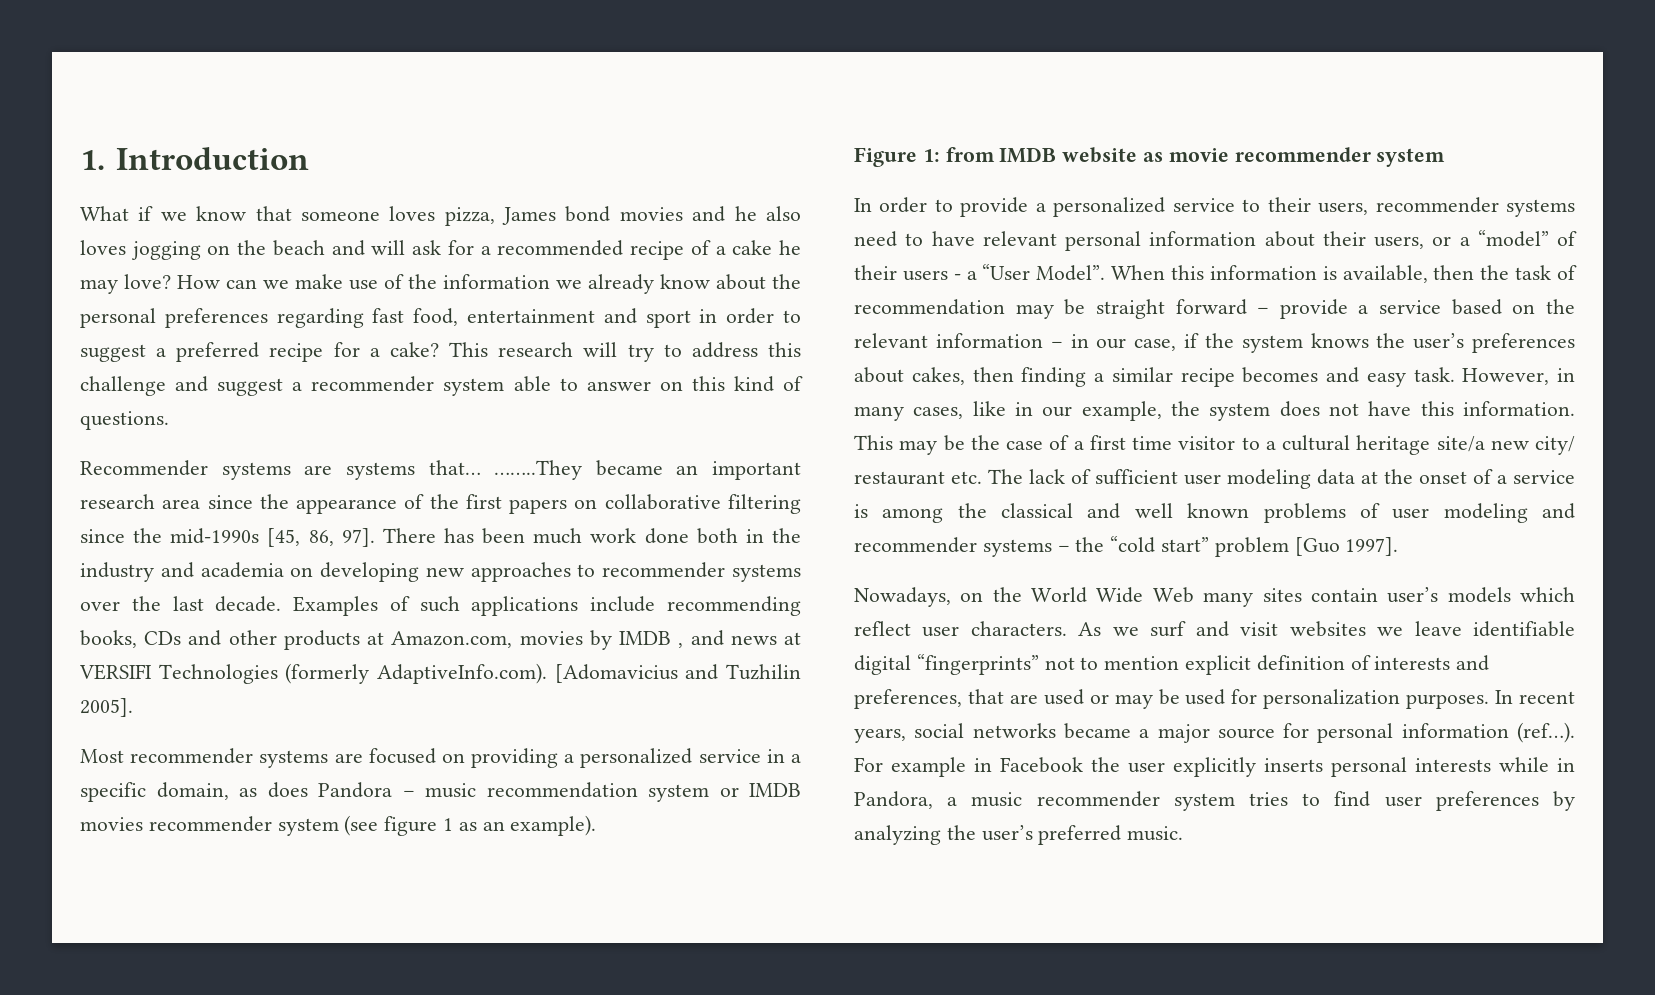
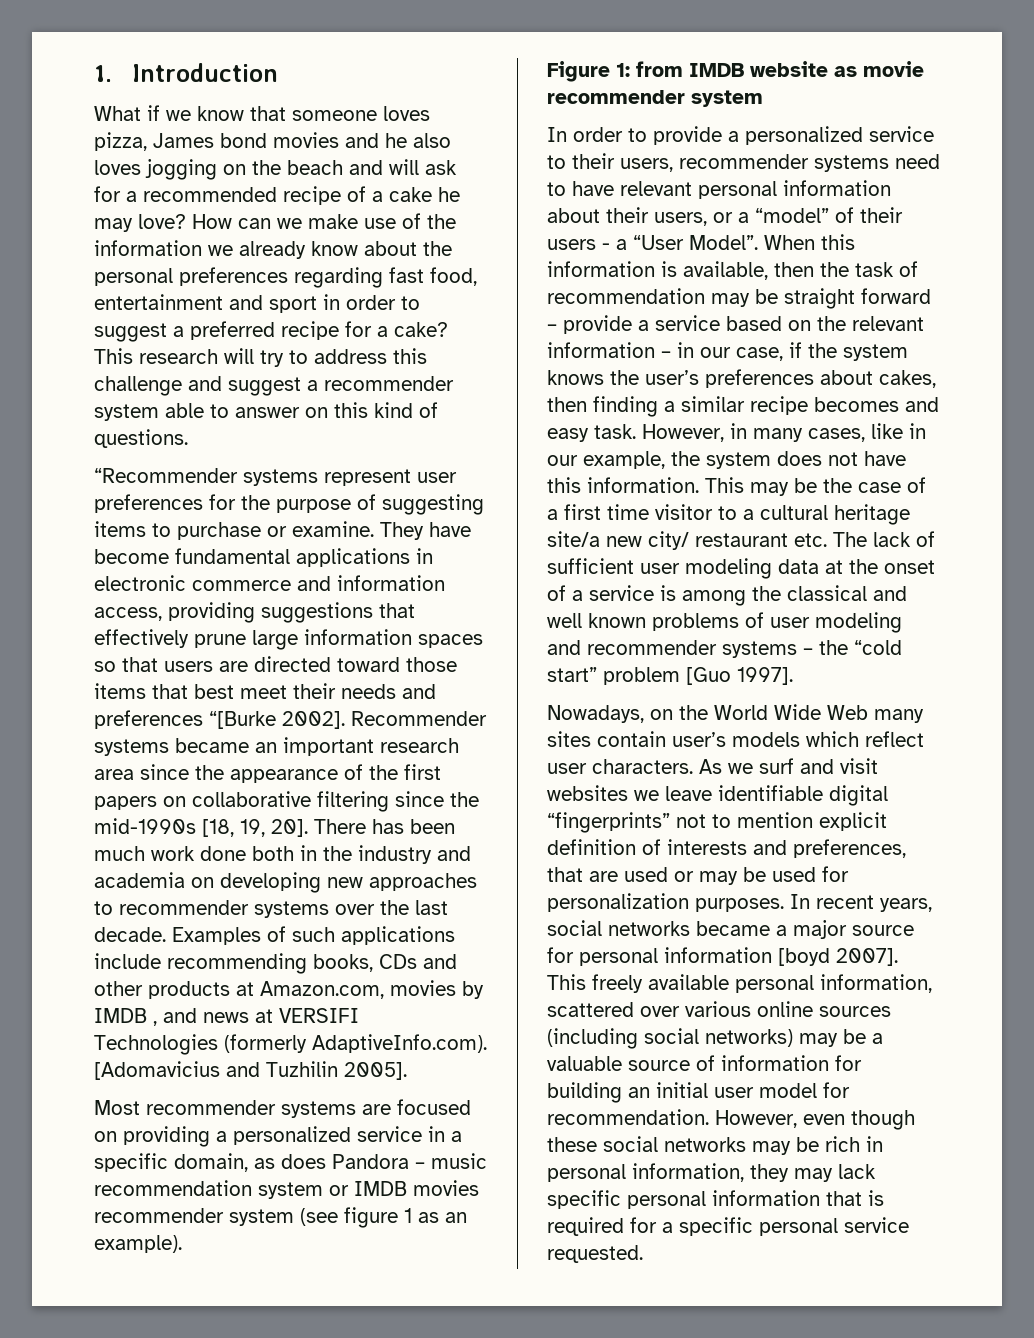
[80,460,583,480] Recommender systems are systems that… ……..They -> [94,468,457,486] [94,494,484,515] [94,521,471,540] [94,548,433,567] [94,575,445,591] [94,602,415,623] [94,629,483,650] [94,656,457,672] [94,683,436,699] [94,710,487,729] [94,739,169,756] “Recommender systems represent user preferences for the purpose of suggesting items to purchase or examine. They have become fundamental applications in electronic commerce and information access, providing suggestions that effectively prune large information spaces so that users are directed toward those items that best meet their needs and preferences “[Burke 2002]. Recommender systems
[267,528,375,547] [45, 86, 97]. -> [202,819,308,837] [18, 19, 20].
[1517,722,1575,743] [854,757,1575,777] [854,791,1575,811] [854,825,1184,845] (ref…). For example in Facebook the user explicitly inserts personal interests while in Pandora, a music recommender system tries to find user preferences by analyzing the user’s preferred music. -> [778,948,898,966] [547,974,932,993] [547,1001,891,1017] [547,1028,883,1049] [547,1055,862,1071] [547,1082,850,1103] [547,1109,915,1130] [547,1136,883,1155] [547,1163,876,1182] [547,1190,884,1209] [547,1217,909,1236] [547,1245,643,1263] [boyd 2007]. This freely available personal information, scattered over various online sources (including social networks) may be a valuable source of information for building an initial user model for recommendation. However, even though these social networks may be rich in personal information, they may lack specific personal information that is required for a specific personal service requested.

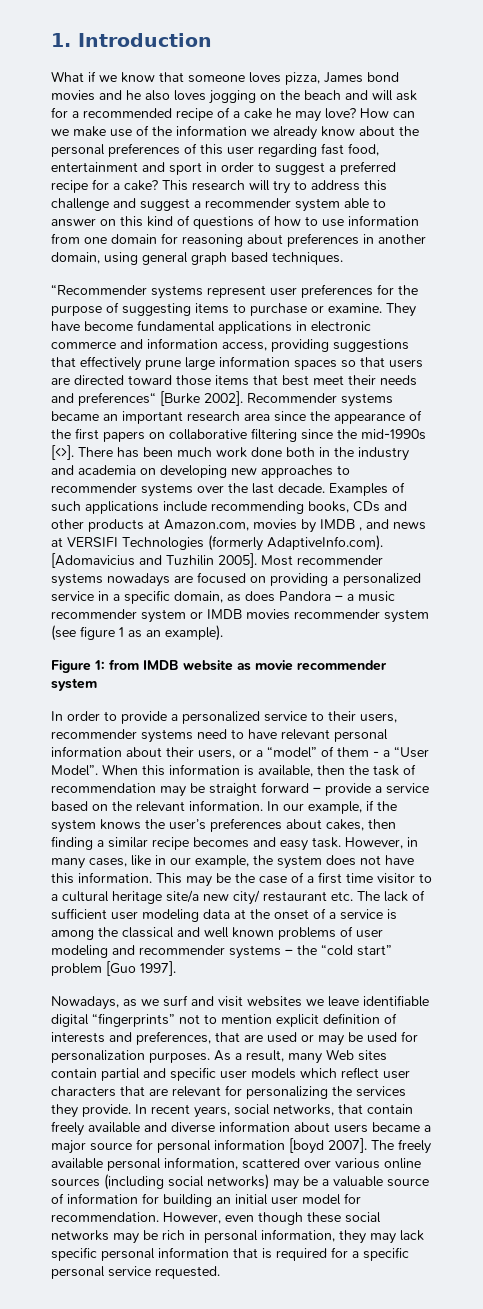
(288, 276) none -> [184,143,254,155] of this user
[94,429,188,448] questions. -> [193,215,419,229] [51,233,426,247] [51,252,343,265] questions of how to use information from one domain for reasoning about preferences in another domain, using general graph based techniques.
[94,710,276,729] preferences “[Burke -> [78,391,200,406] preferences“ [Burke
[202,819,308,837] [18, 19, 20]. -> [51,445,74,460] [<>].
(407, 1071) // -> (257, 560) none
(356, 1109) none -> [107,573,170,587] nowadays
[431,1153,487,1169] [94,1180,252,1196] music recommendation -> [347,591,395,602] [51,609,137,619] a music recommender
[860,207,903,223] [547,239,596,250] their users -> [337,747,369,757] them
[547,342,783,361] information – in our case, -> [189,800,362,814] information. In our example,
[650,704,924,723] [547,731,924,747] [547,759,722,774] on the World Wide Web many sites contain user’s models which reflect user characters. As -> [123,999,137,1007] as
[790,894,932,912] [547,920,690,936] In recent years, social networks -> [214,1049,387,1064] [51,1067,410,1081] [51,1085,406,1099] [51,1104,413,1118] [51,1121,368,1136] As a result, many Web sites contain partial and specific user models which reflect user characters that are relevant for personalizing the services they provide. In recent years, social networks, that contain freely available and diverse information about users
[547,974,586,990] This -> [371,1140,394,1150] The

